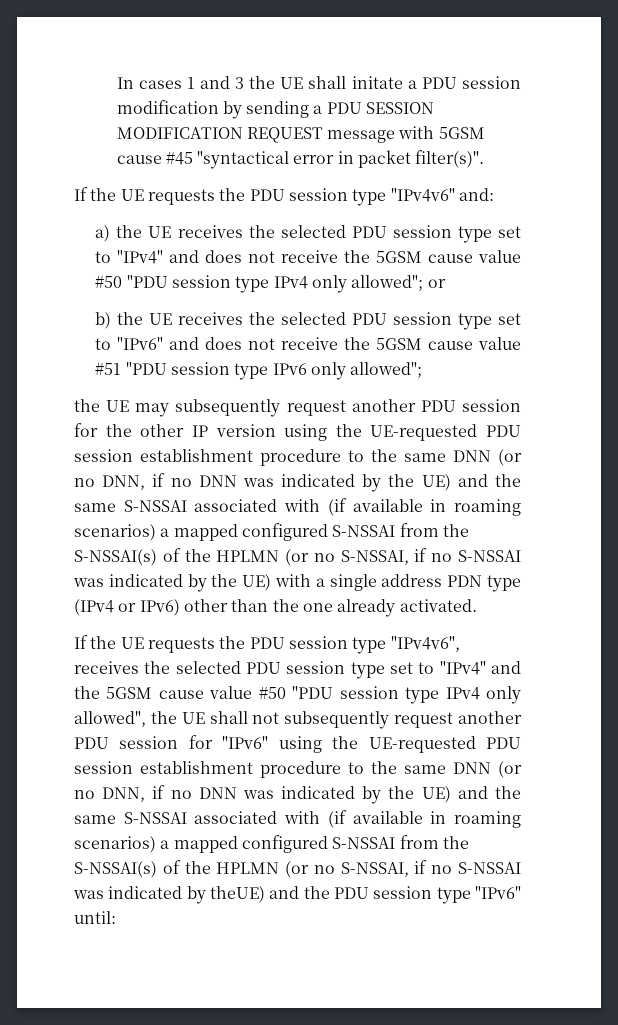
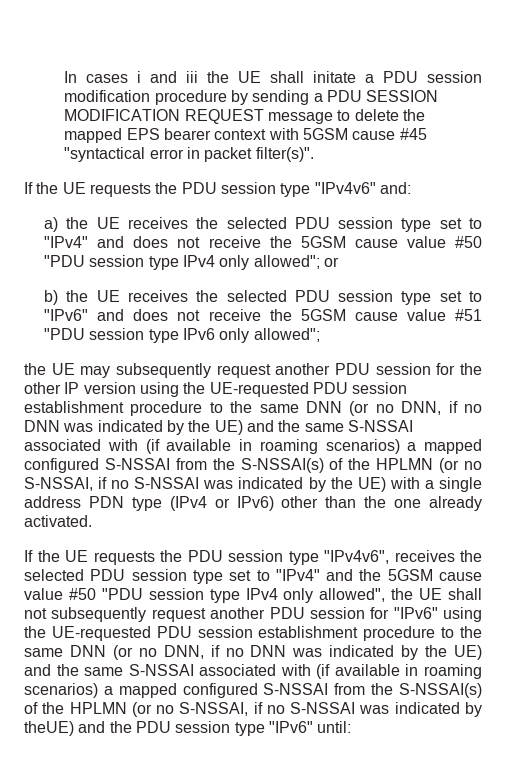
[186,76,245,89] 1 and 3 -> [137,71,199,83] i and iii
(219, 107) none -> [154,90,227,105] procedure
(396, 136) none -> [337,109,425,121] [64,128,267,143] to delete the mapped EPS bearer context

